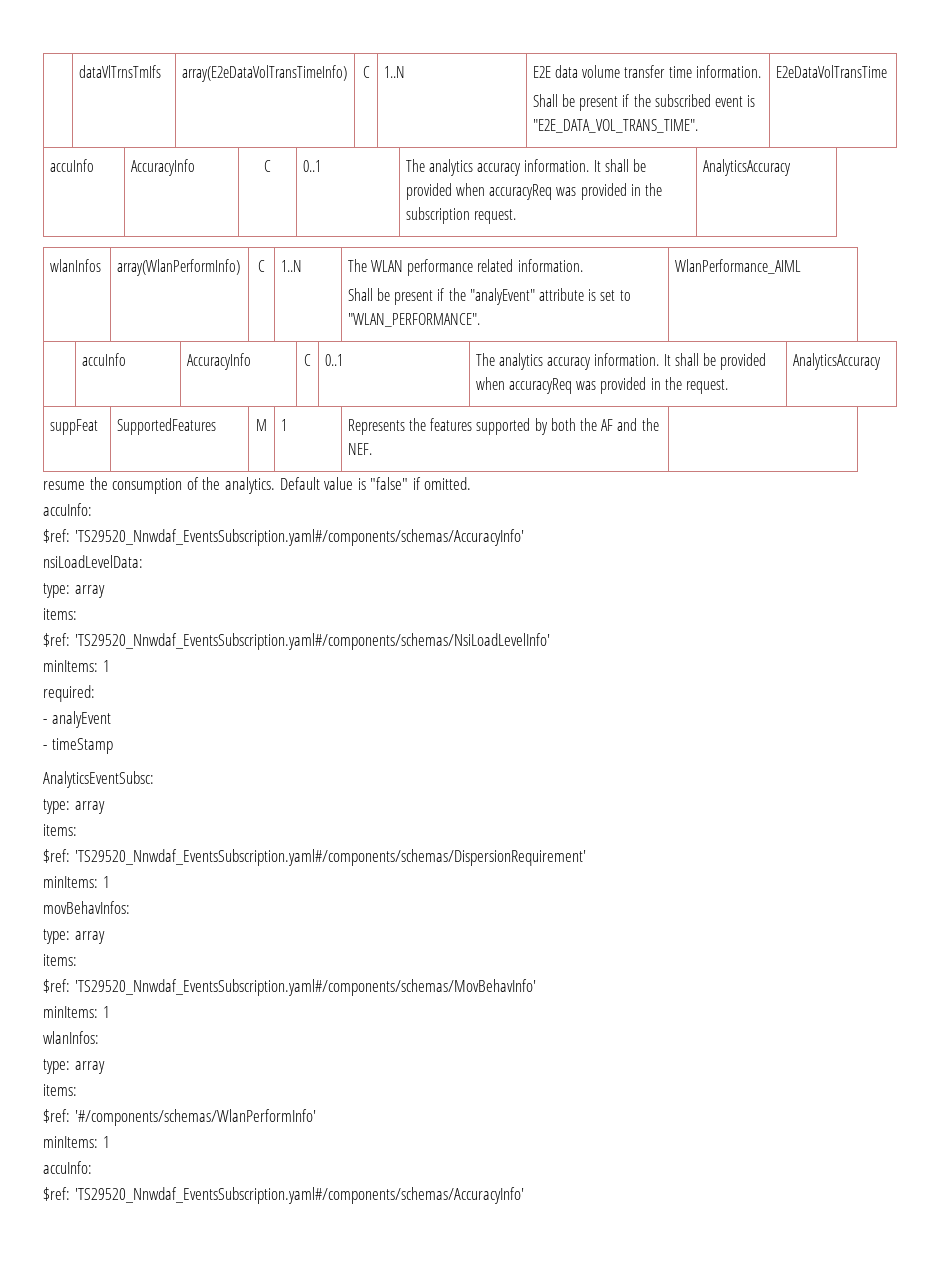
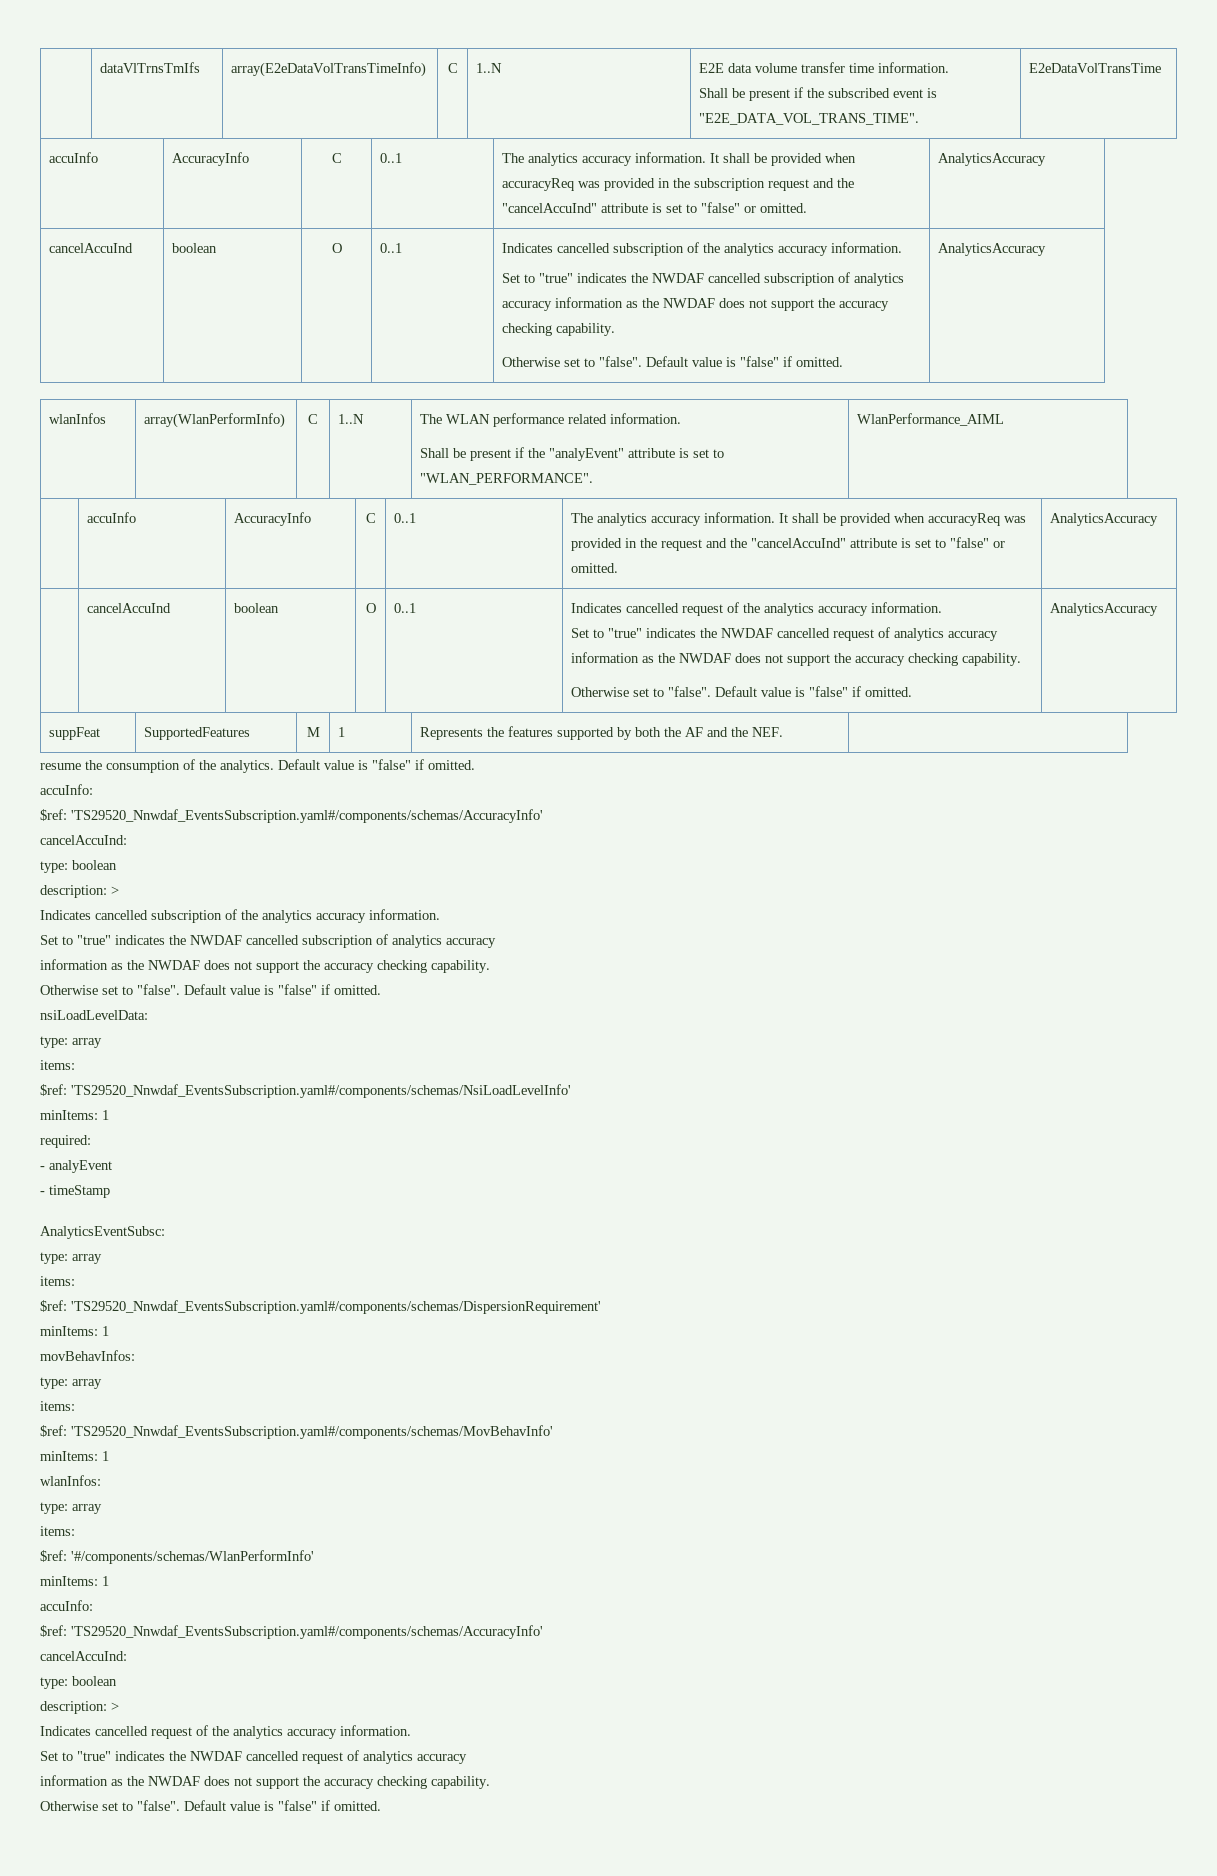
[474,209,517,224] request. -> [768,178,855,191] [502,202,808,213] [938,153,1047,166] [49,243,134,253] [172,243,218,253] [331,243,342,253] [380,243,403,253] [502,242,903,256] [502,272,905,286] [502,297,890,311] [502,323,616,336] [502,356,844,367] request and the "cancelAccuInd" attribute is set to "false" or omitted. | AnalyticsAccuracy // cancelAccuInd | boolean | O | 0..1 | Indicates cancelled subscription of the analytics accuracy information. // Set to "true" indicates the NWDAF cancelled subscription of analytics accuracy information as the NWDAF does not support the accuracy checking capability. // Otherwise set to "false". Default value is "false" if omitted.
[686,379,729,394] request. -> [661,537,1006,551] [571,563,619,573] [1050,513,1159,526] [87,603,172,613] [234,603,280,613] [365,603,376,613] [394,603,417,613] [571,602,943,616] [571,627,999,641] [571,652,1022,666] [571,686,913,697] request and the "cancelAccuInd" attribute is set to "false" or omitted. | AnalyticsAccuracy // | cancelAccuInd | boolean | O | 0..1 | Indicates cancelled request of the analytics accuracy information. // Set to "true" indicates the NWDAF cancelled request of analytics accuracy information as the NWDAF does not support the accuracy checking capability. // Otherwise set to "false". Default value is "false" if omitted.
(524, 537) none -> [40,835,127,845] [40,860,117,873] [40,885,119,898] [40,909,440,923] [40,934,496,948] [40,959,490,973] [40,984,381,995] // cancelAccuInd: // type: boolean // description: > // Indicates cancelled subscription of the analytics accuracy information. // Set to "true" indicates the NWDAF cancelled subscription of analytics accuracy // information as the NWDAF does not support the accuracy checking capability. // Otherwise set to "false". Default value is "false" if omitted.
(524, 1195) none -> [40,1651,127,1661] [40,1676,117,1689] [40,1701,119,1714] [40,1725,411,1739] [40,1750,467,1764] [40,1775,490,1789] [40,1800,381,1811] // cancelAccuInd: // type: boolean // description: > // Indicates cancelled request of the analytics accuracy information. // Set to "true" indicates the NWDAF cancelled request of analytics accuracy // information as the NWDAF does not support the accuracy checking capability. // Otherwise set to "false". Default value is "false" if omitted.

